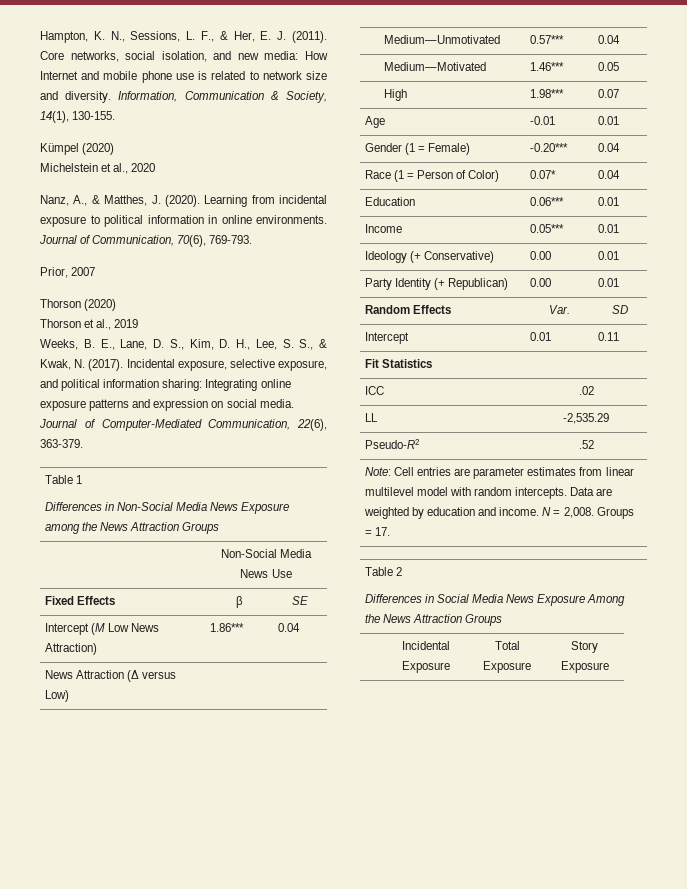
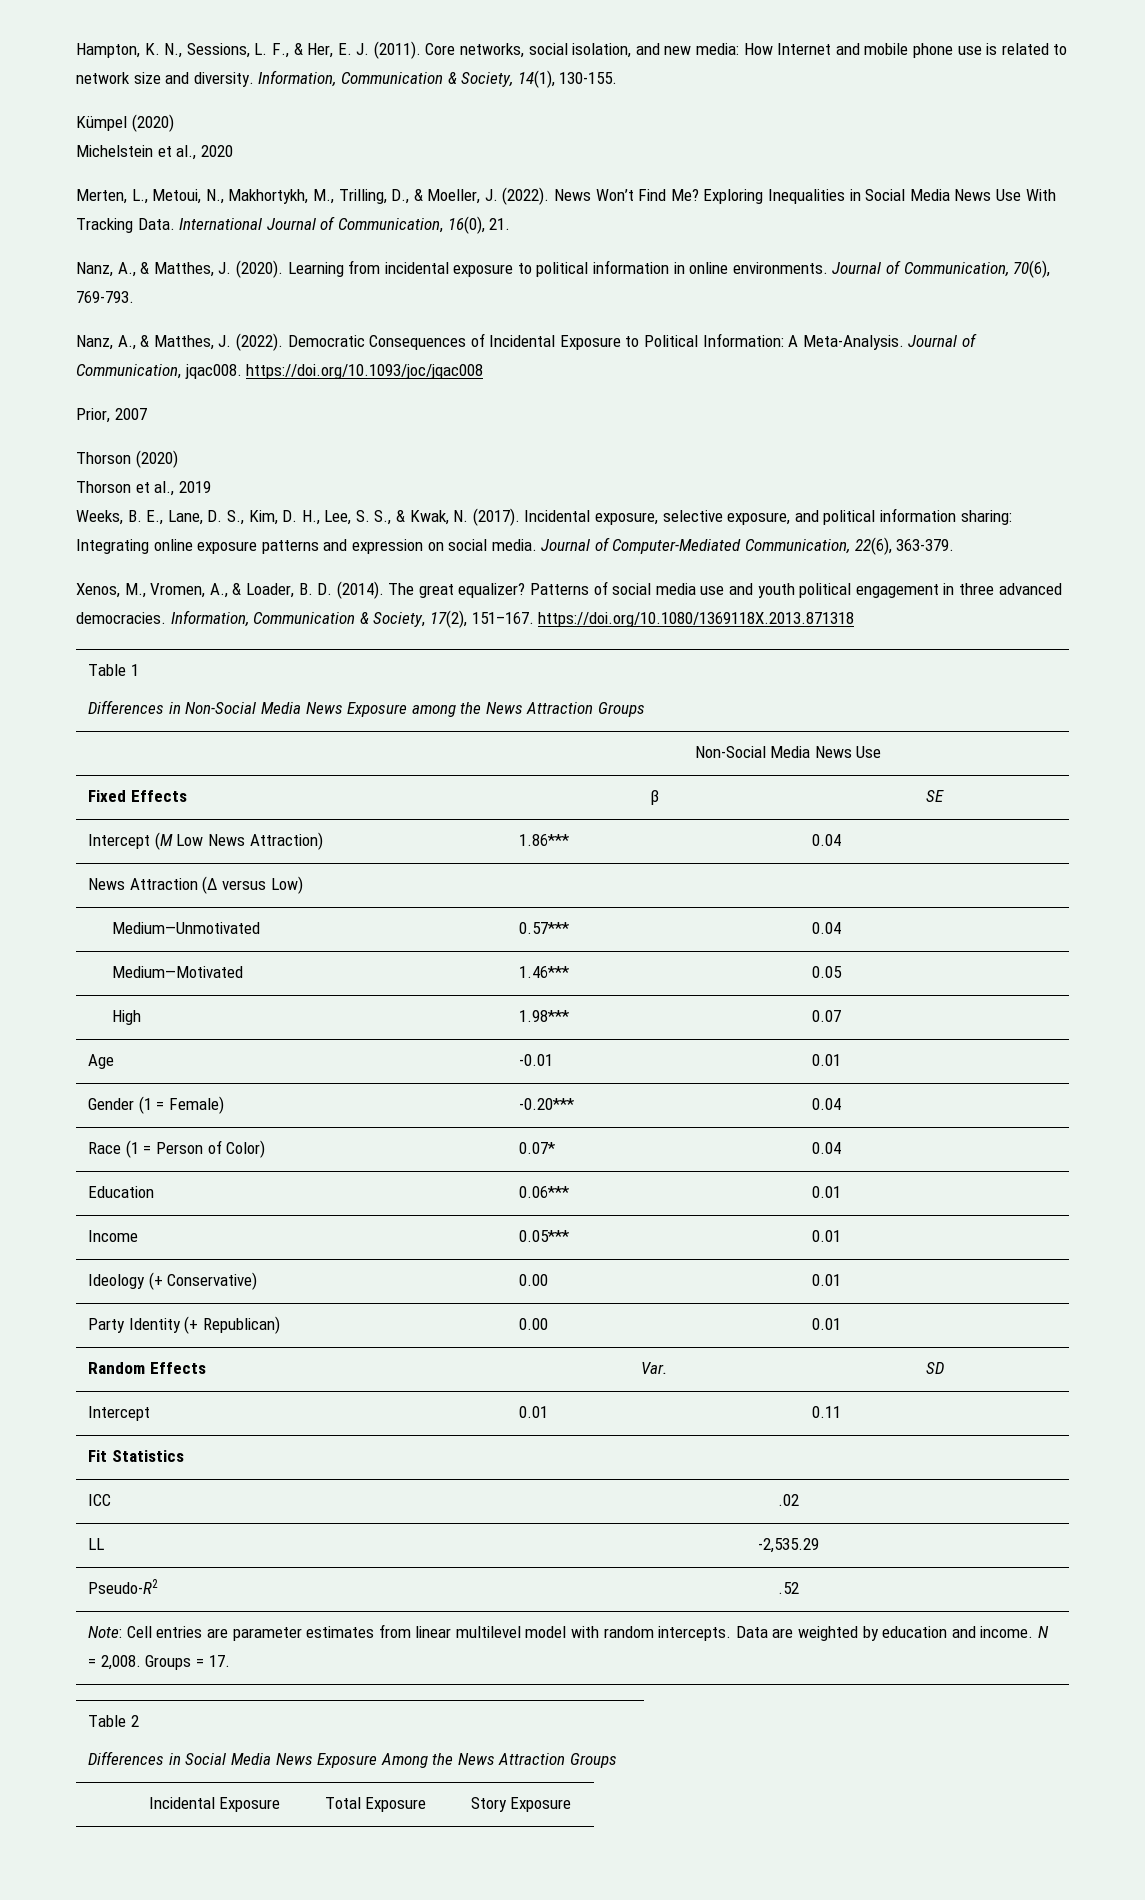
(156, 167) none -> [76,187,1056,205] [76,216,511,234] // Merten, L., Metoui, N., Makhortykh, M., Trilling, D., & Moeller, J. (2022). News Won’t Find Me? Exploring Inequalities in Social Media News Use With Tracking Data. International Journal of Communication, 16(0), 21.
(253, 239) none -> [76,333,978,351] [76,364,484,379] // Nanz, A., & Matthes, J. (2022). Democratic Consequences of Incidental Exposure to Political Information: A Meta-Analysis. Journal of Communication, jqac008. https://doi.org/10.1093/joc/jqac008
(83, 443) none -> [76,581,1062,599] [76,610,855,628] // Xenos, M., Vromen, A., & Loader, B. D. (2014). The great equalizer? Patterns of social media use and youth political engagement in three advanced democracies. Information, Communication & Society, 17(2), 151–167. https://doi.org/10.1080/1369118X.2013.871318

